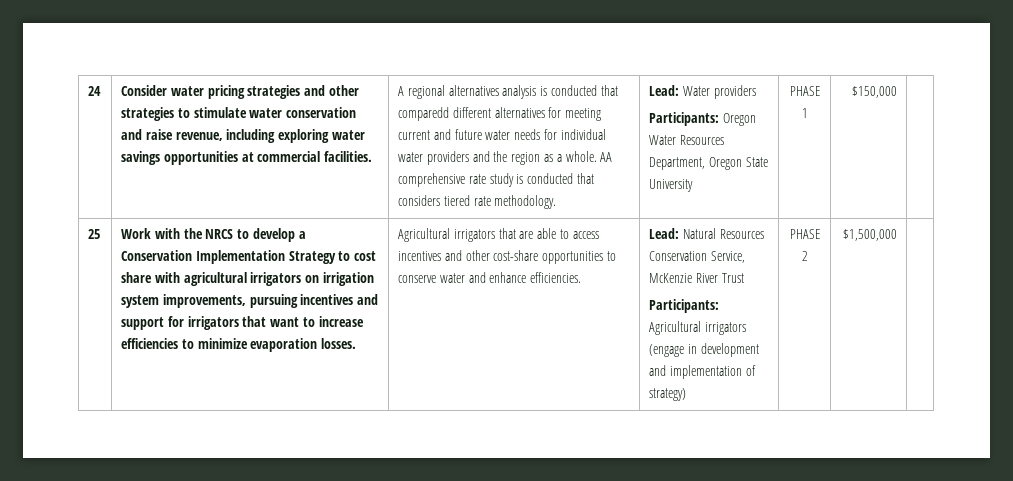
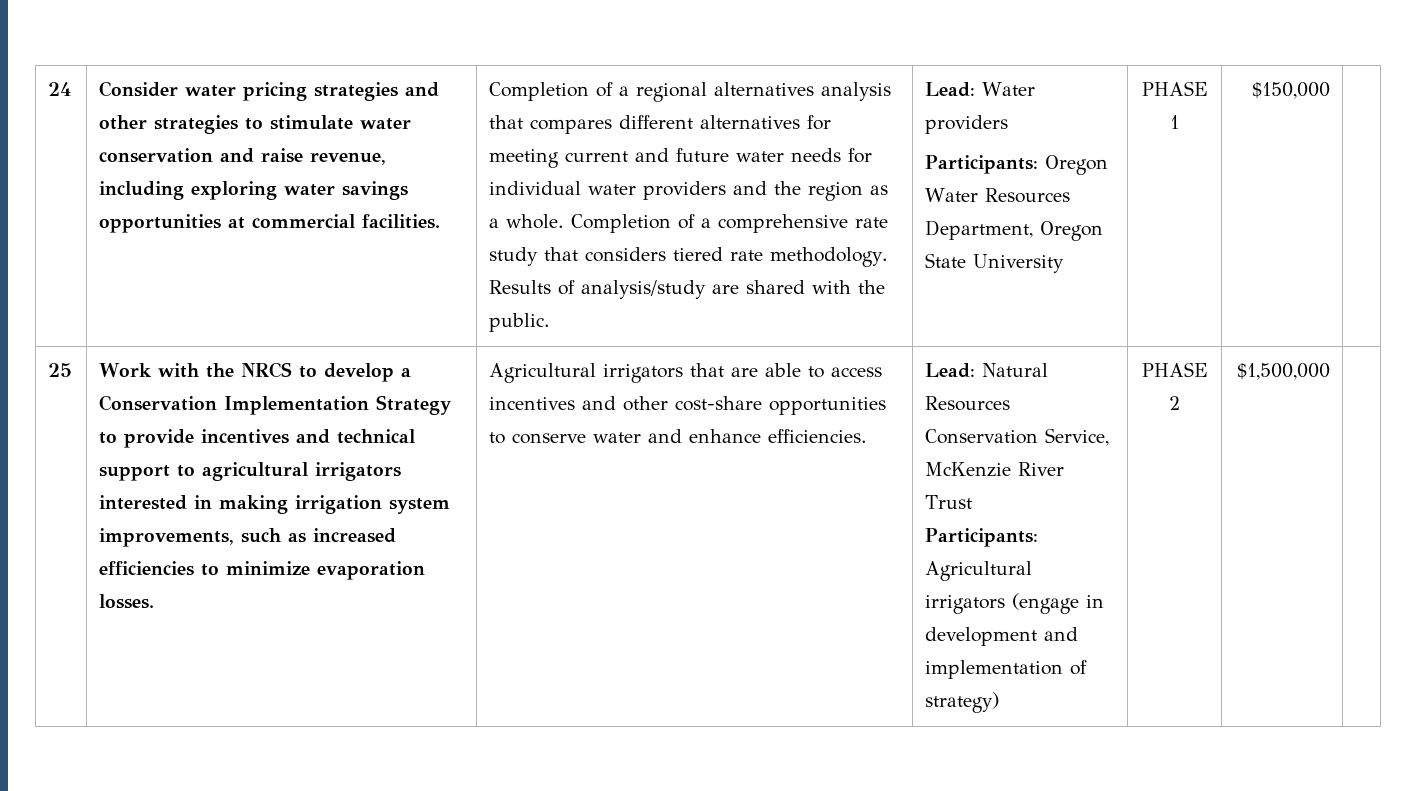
[398,85,618,99] [398,107,450,121] A regional alternatives analysis is conducted that comparedd -> [489,82,892,102] [489,115,613,134] Completion of a regional alternatives analysis that compares
[600,152,613,162] AA -> [571,214,712,233] Completion of a
[516,173,574,184] is conducted -> (539, 256) none
(557, 202) none -> [489,280,886,299] [489,313,551,332] Results of analysis/study are shared with the public.
[354,251,377,261] [121,272,375,286] [121,294,379,308] [121,316,364,330] cost share with agricultural irrigators on irrigation system improvements, pursuing incentives and support for irrigators that want to increase -> [124,429,416,448] [99,462,402,481] [99,495,451,514] [99,528,397,547] provide incentives and technical support to agricultural irrigators interested in making irrigation system improvements, such as increased

